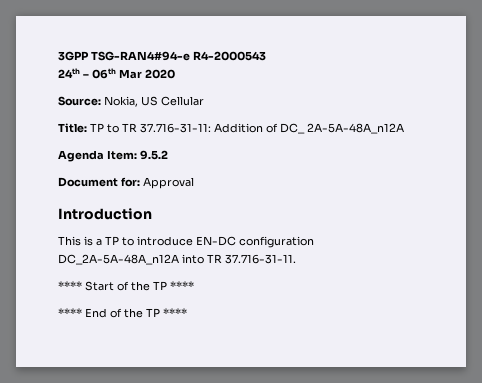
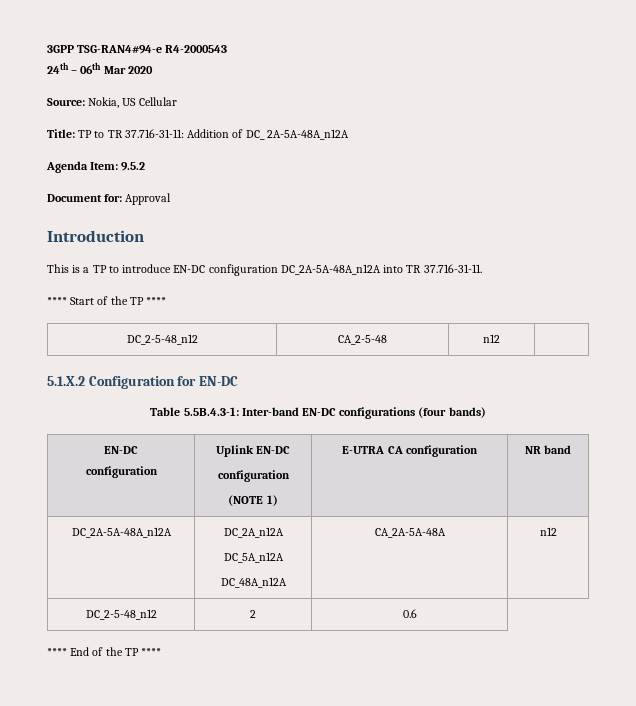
(194, 285) none -> [126,334,198,345] [338,335,387,345] [483,334,500,343] [47,376,238,389] [150,407,486,419] [104,446,138,454] [85,466,158,478] [215,445,291,457] [217,470,290,482] [228,495,278,506] [342,445,478,457] [524,445,572,454] [71,527,172,538] [223,527,284,538] [223,552,284,563] [220,577,287,588] [374,528,446,538] [539,527,557,536] [85,609,157,620] [250,610,256,618] [402,609,417,618] // DC_2-5-48_n12 | CA_2-5-48 | n12 | // 5.1.X.2 Configuration for EN-DC // Table 5.5B.4.3-1: Inter-band EN-DC configurations (four bands) // EN-DC // configuration | Uplink EN-DC // configuration // (NOTE 1) | E-UTRA CA configuration | NR band // DC_2A-5A-48A_n12A | DC_2A_n12A // DC_5A_n12A // DC_48A_n12A | CA_2A-5A-48A | n12 // DC_2-5-48_n12 | 2 | 0.6

